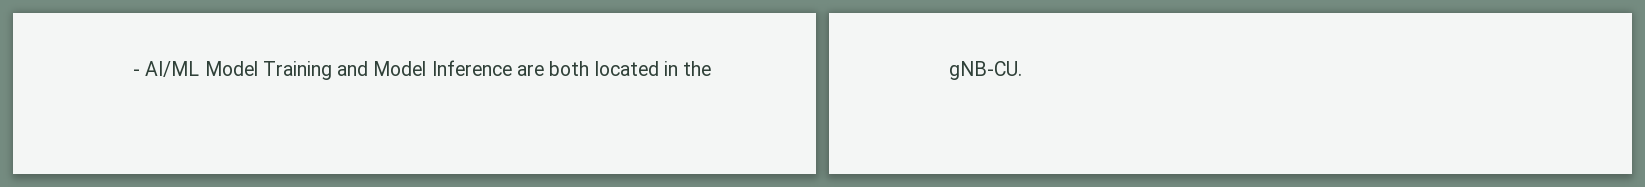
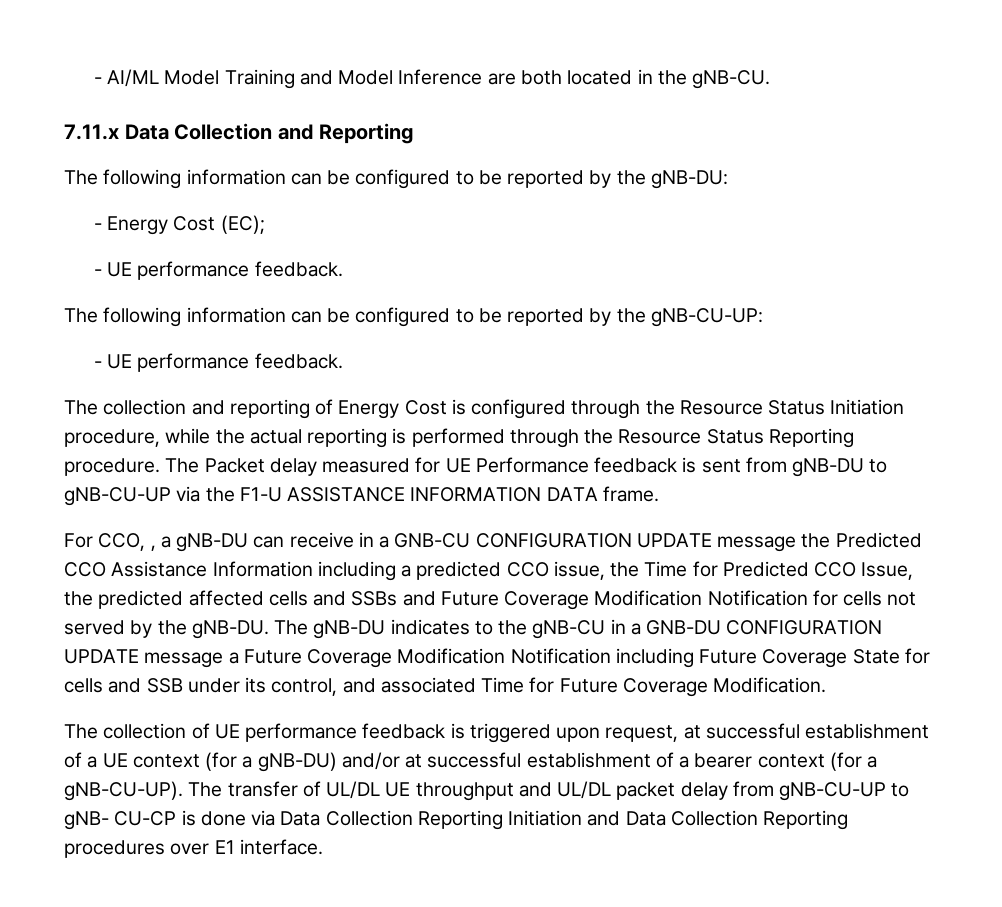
(1023, 70) none -> [64,123,414,144] [64,169,728,189] [93,215,265,235] [93,261,343,280] [64,307,763,327] [93,353,343,372] [64,399,905,419] [64,428,854,448] [64,457,888,477] [64,486,659,506] [64,532,922,552] [64,561,914,581] [64,590,917,610] [64,619,883,639] [64,648,930,668] [64,677,827,697] [64,723,930,743] [64,752,878,772] [64,781,910,801] [64,810,849,830] [64,839,323,858] // 7.11.x Data Collection and Reporting // The following information can be configured to be reported by the gNB-DU: // - Energy Cost (EC); // - UE performance feedback. // The following information can be configured to be reported by the gNB-CU-UP: // - UE performance feedback. // The collection and reporting of Energy Cost is configured through the Resource Status Initiation procedure, while the actual reporting is performed through the Resource Status Reporting procedure. The Packet delay measured for UE Performance feedback is sent from gNB-DU to gNB-CU-UP via the F1-U ASSISTANCE INFORMATION DATA frame. // For CCO, , a gNB-DU can receive in a GNB-CU CONFIGURATION UPDATE message the Predicted CCO Assistance Information including a predicted CCO issue, the Time for Predicted CCO Issue, the predicted affected cells and SSBs and Future Coverage Modification Notification for cells not served by the gNB-DU. The gNB-DU indicates to the gNB-CU in a GNB-DU CONFIGURATION UPDATE message a Future Coverage Modification Notification including Future Coverage State for cells and SSB under its control, and associated Time for Future Coverage Modification. // The collection of UE performance feedback is triggered upon request, at successful establishment of a UE context (for a gNB-DU) and/or at successful establishment of a bearer context (for a gNB-CU-UP). The transfer of UL/DL UE throughput and UL/DL packet delay from gNB-CU-UP to gNB- CU-CP is done via Data Collection Reporting Initiation and Data Collection Reporting procedures over E1 interface.

